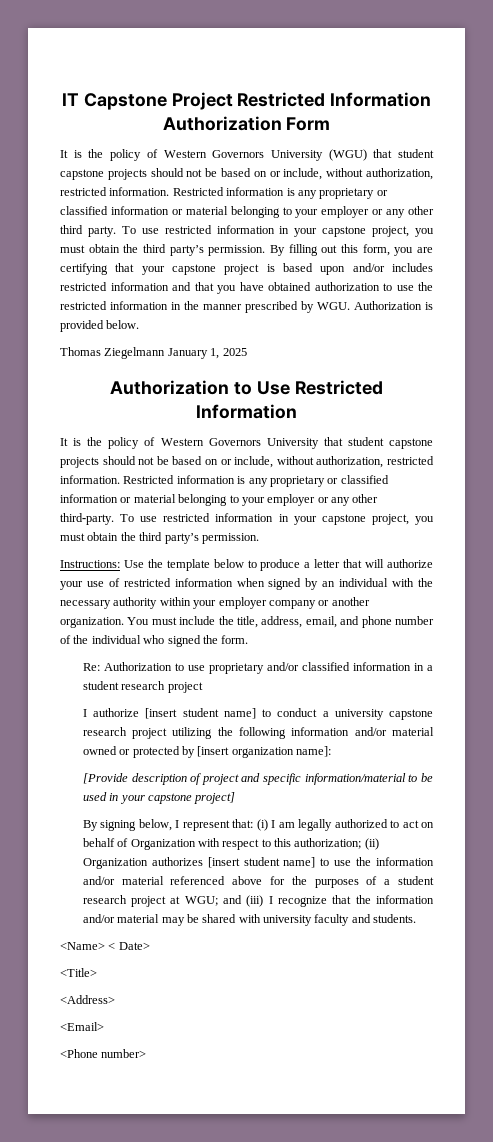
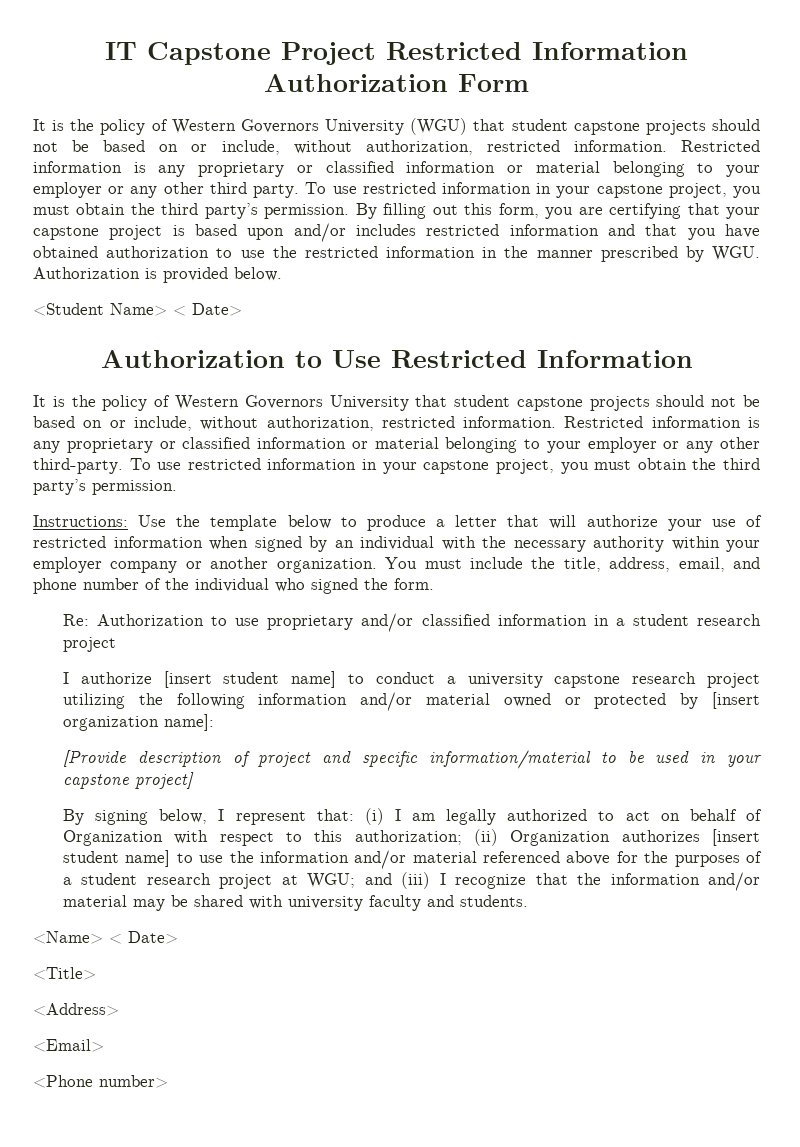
[60,347,247,359] Thomas Ziegelmann January 1, 2025 -> [33,303,242,316] <Student Name> < Date>

